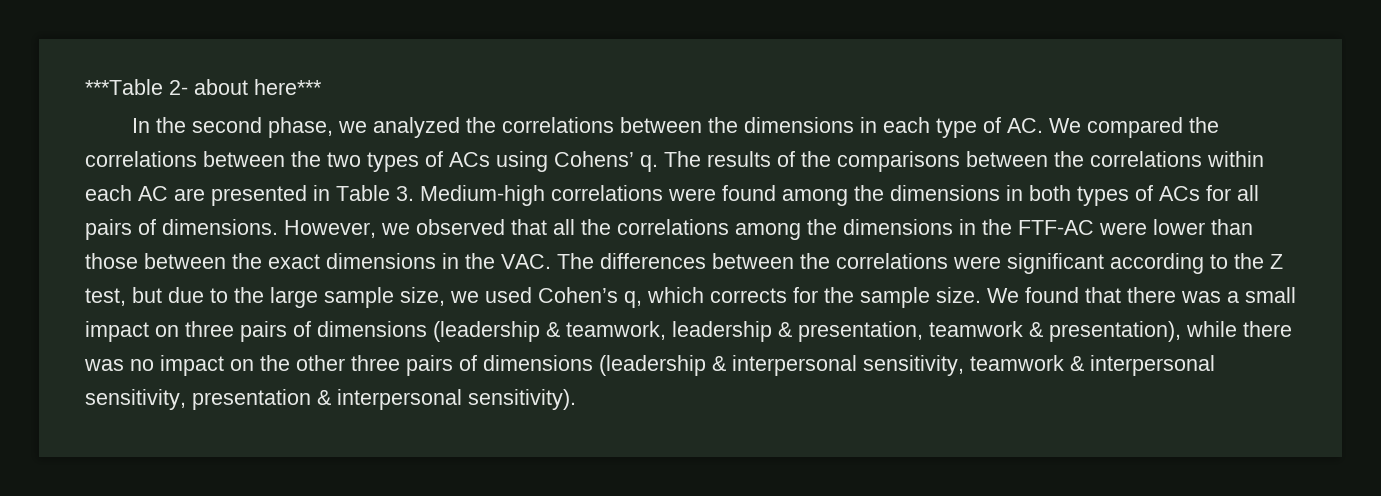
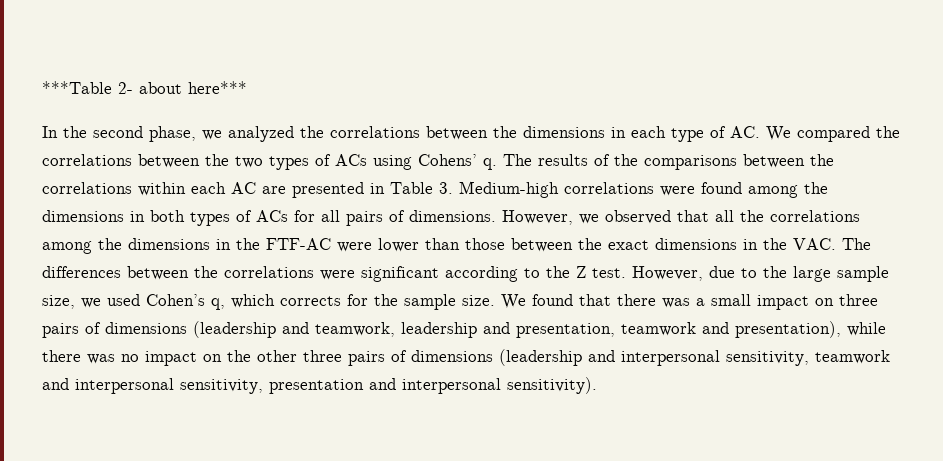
[85,287,162,306] test, but -> [592,266,703,281] test. However,
[546,322,560,337] & -> [282,322,309,334] and
[778,322,792,337] & -> [483,322,510,334] and
[1029,322,1043,337] & -> [702,322,729,334] and
[712,356,726,371] & -> [588,350,615,362] and
[1070,356,1084,371] & -> [42,378,69,390] and
[317,390,331,405] & -> [369,378,396,390] and

